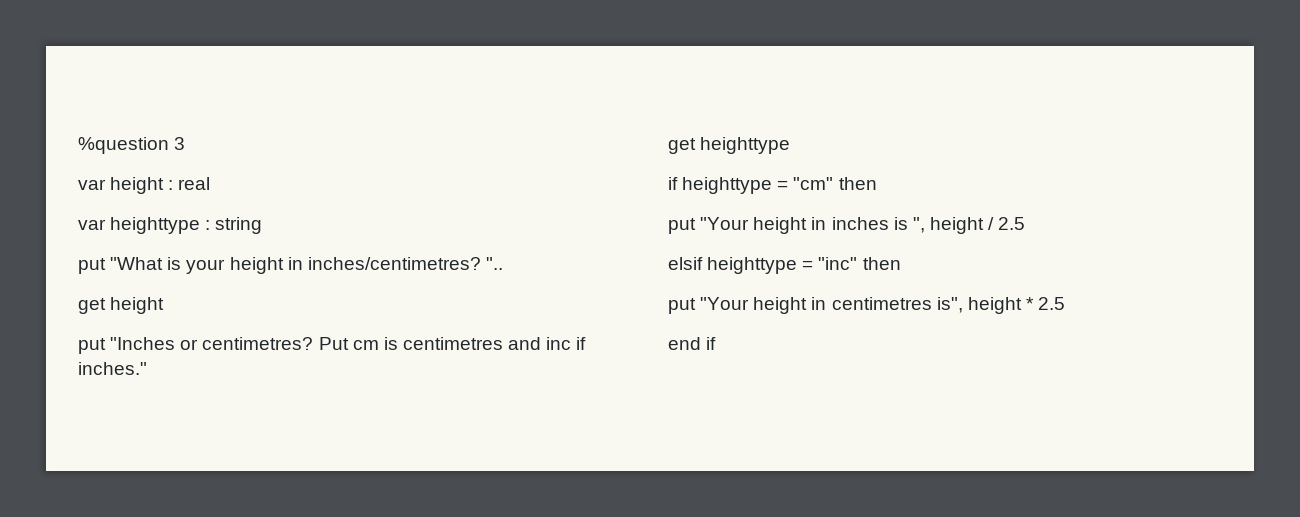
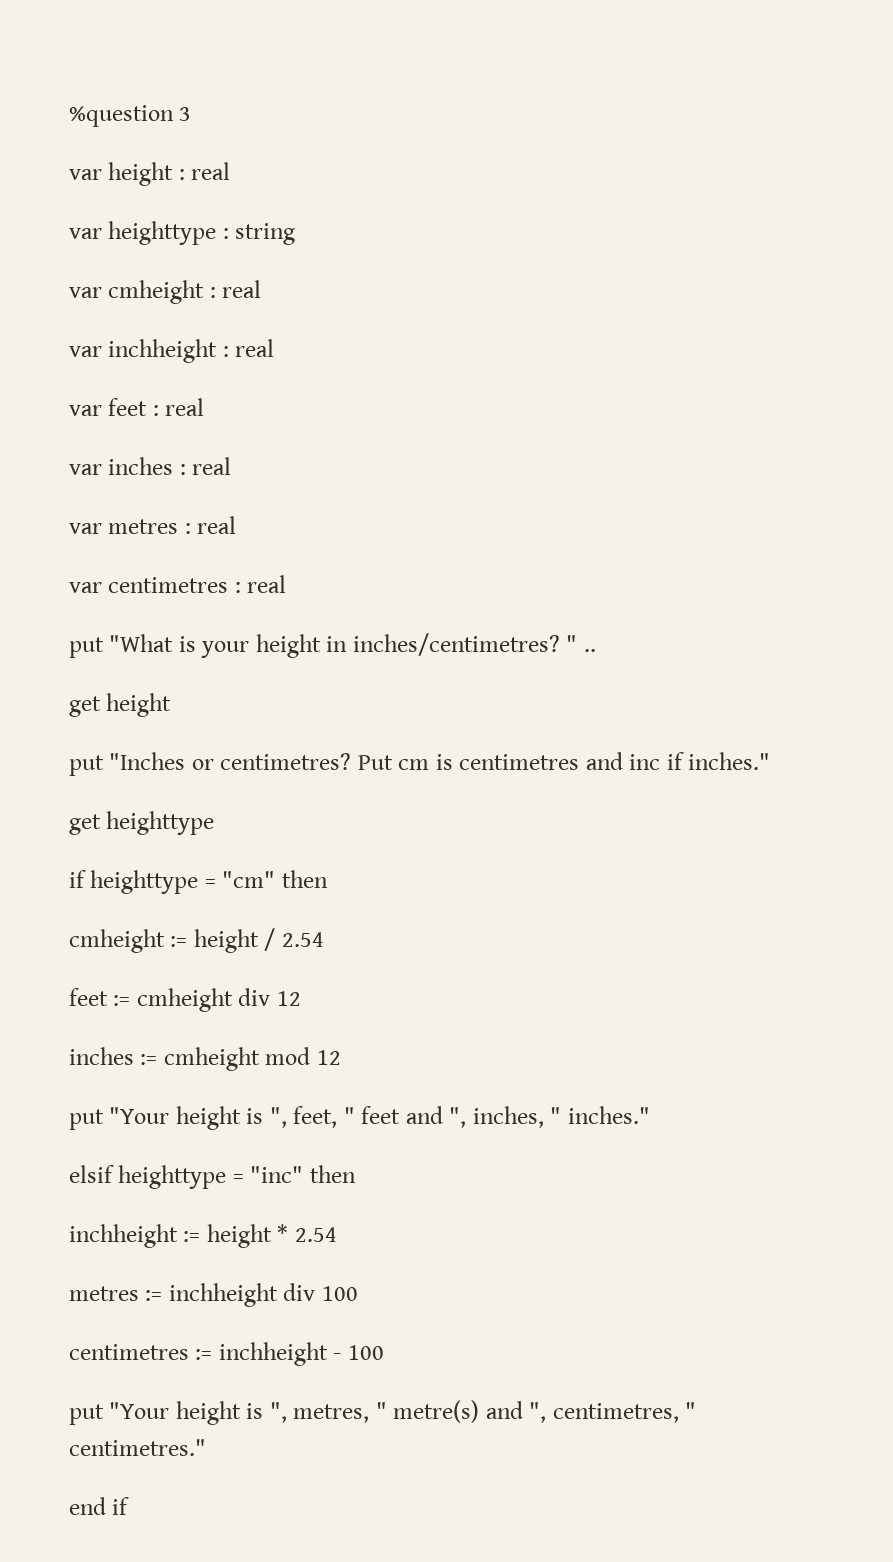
(263, 225) none -> [69,280,262,304] [69,339,275,363] [69,398,205,416] [69,457,232,475] [69,516,237,534] [69,575,287,593] // var cmheight : real // var inchheight : real // var feet : real // var inches : real // var metres : real // var centimetres : real
[485,257,503,270] ".. -> [566,635,596,652] " ..
[668,217,1026,234] put "Your height in inches is ", height / 2.5 -> [69,928,324,953] [69,988,301,1012] [69,1047,341,1071] [69,1106,650,1130] cmheight := height / 2.54 // feet := cmheight div 12 // inches := cmheight mod 12 // put "Your height is ", feet, " feet and ", inches, " inches."
[668,297,1066,314] put "Your height in centimetres is", height * 2.5 -> [69,1224,337,1248] [69,1283,358,1307] [69,1342,384,1366] [69,1400,697,1425] [69,1439,206,1456] inchheight := height * 2.54 // metres := inchheight div 100 // centimetres := inchheight - 100 // put "Your height is ", metres, " metre(s) and ", centimetres, " centimetres."

